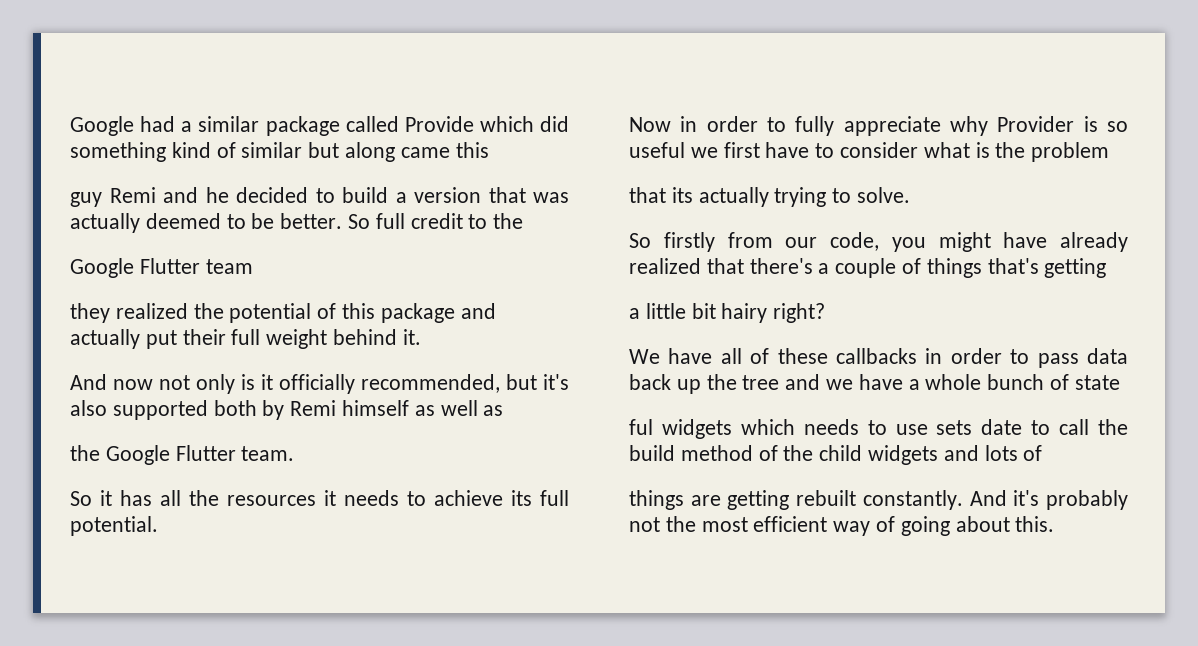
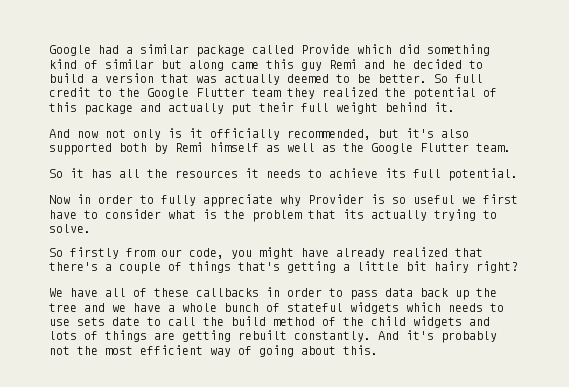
(489, 150) // -> (294, 64) none
(524, 221) // -> (140, 92) none
(253, 266) // -> (281, 92) none
(504, 410) // -> (336, 148) none
(1110, 152) // -> (302, 216) none
(1107, 268) // -> (336, 267) none
[1074,375,1120,390] [629,419,653,435] state // ful -> [287,303,343,312] stateful
(1043, 453) // -> (98, 335) none

